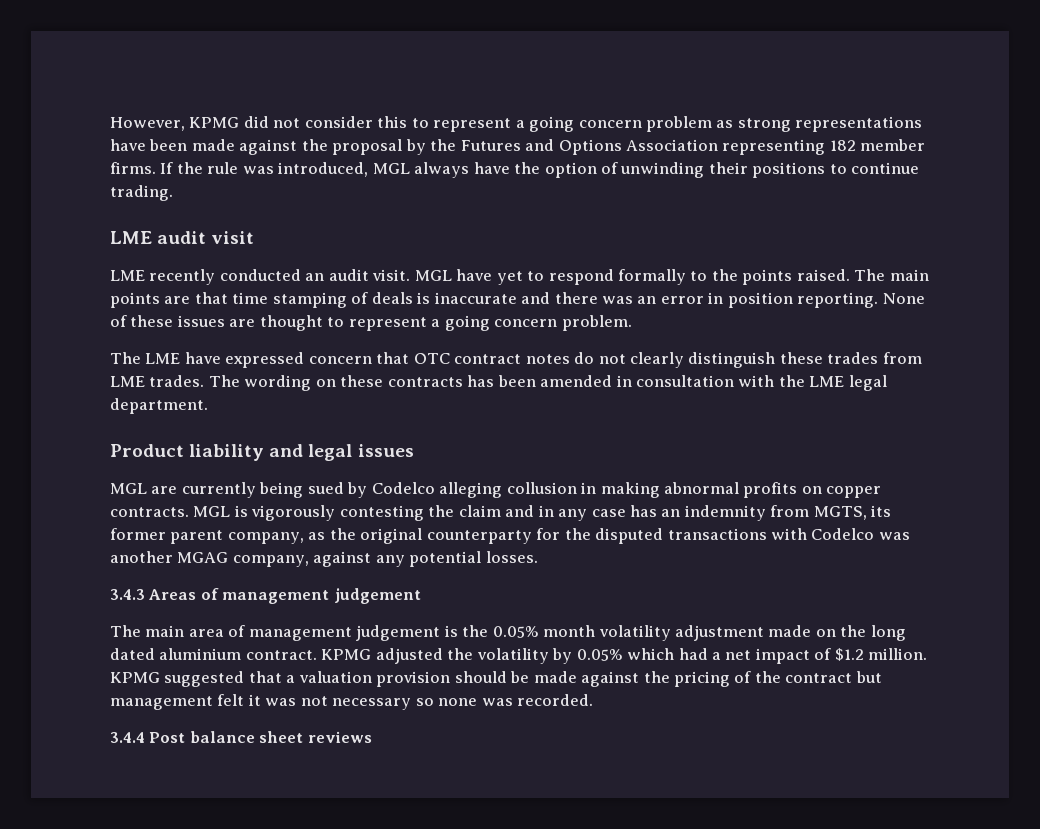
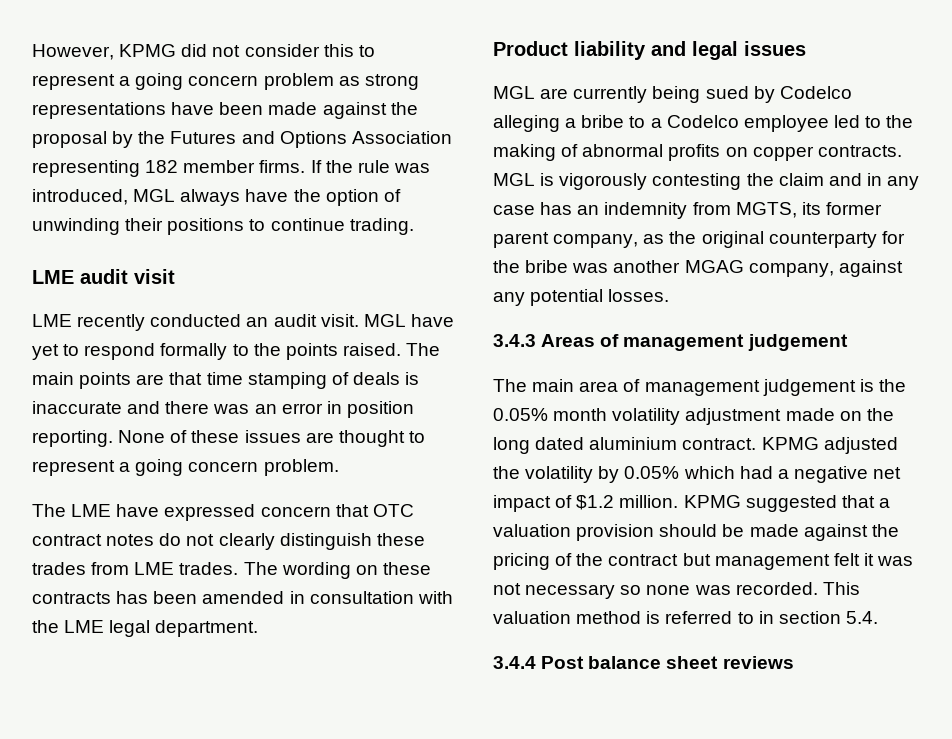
[506,482,660,498] collusion in making -> [565,115,914,132] [493,144,579,161] a bribe to a Codelco employee led to the making of
[595,528,875,544] disputed transactions with Codelco -> [525,260,569,273] bribe
(722, 656) none -> [793,466,868,483] negative
(594, 700) none -> [822,582,860,595] [493,611,878,624] This valuation method is referred to in section 5.4.

